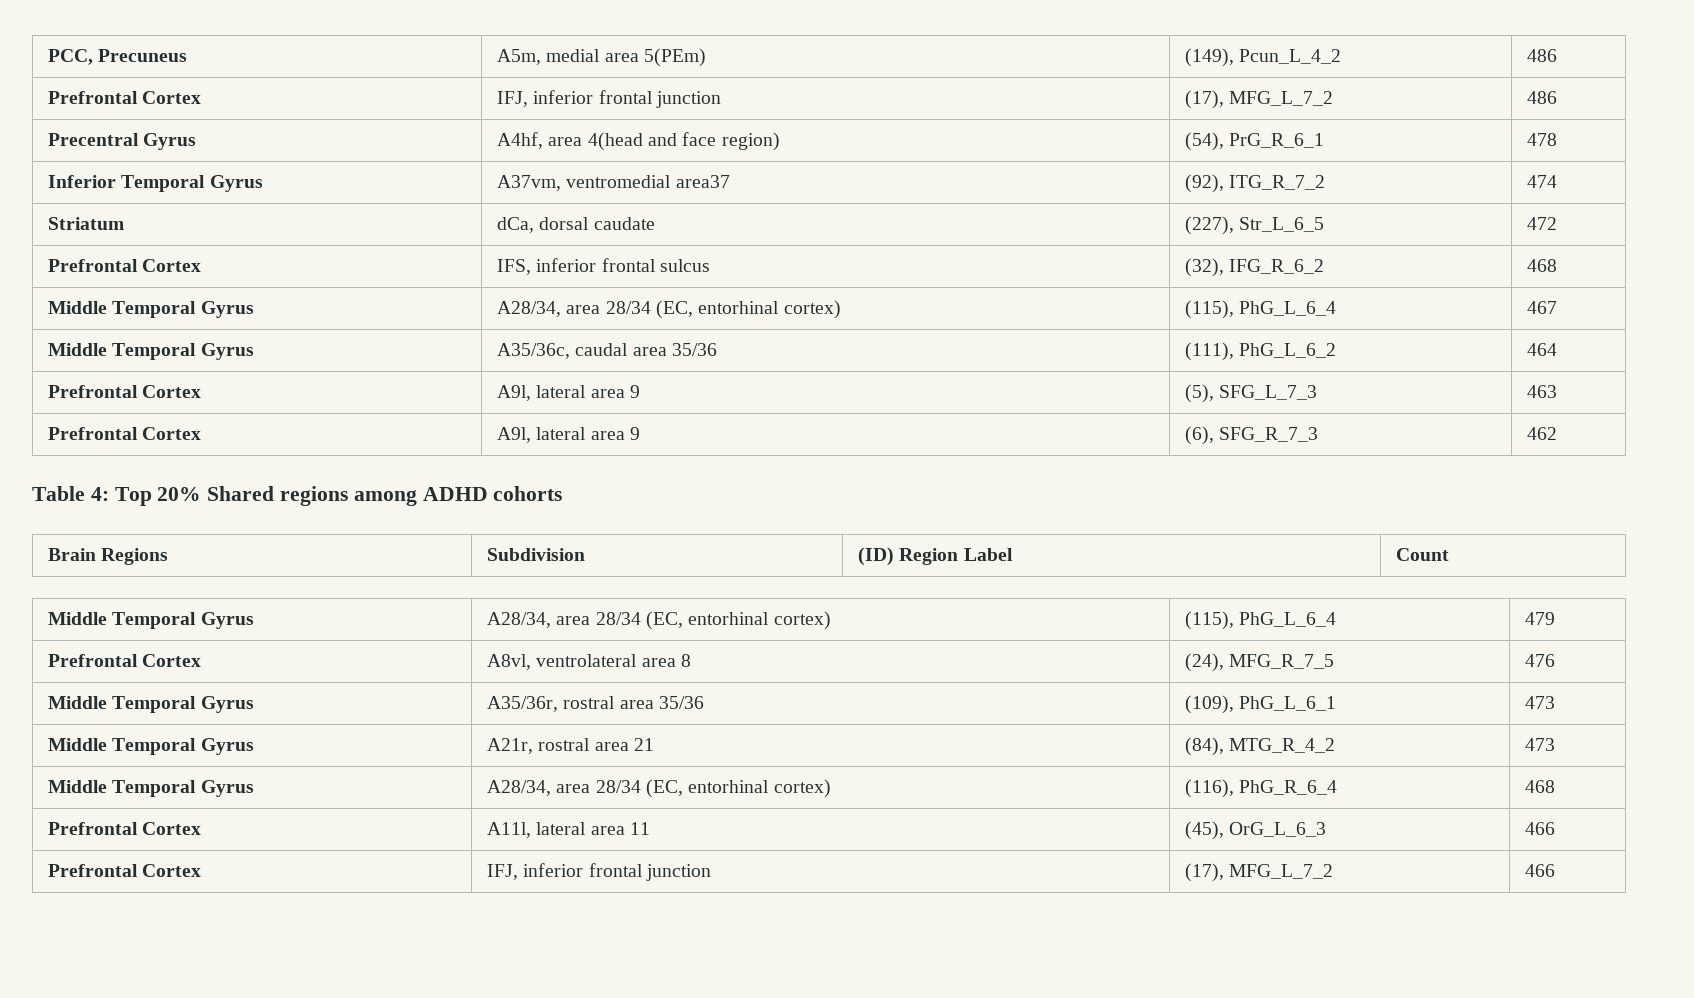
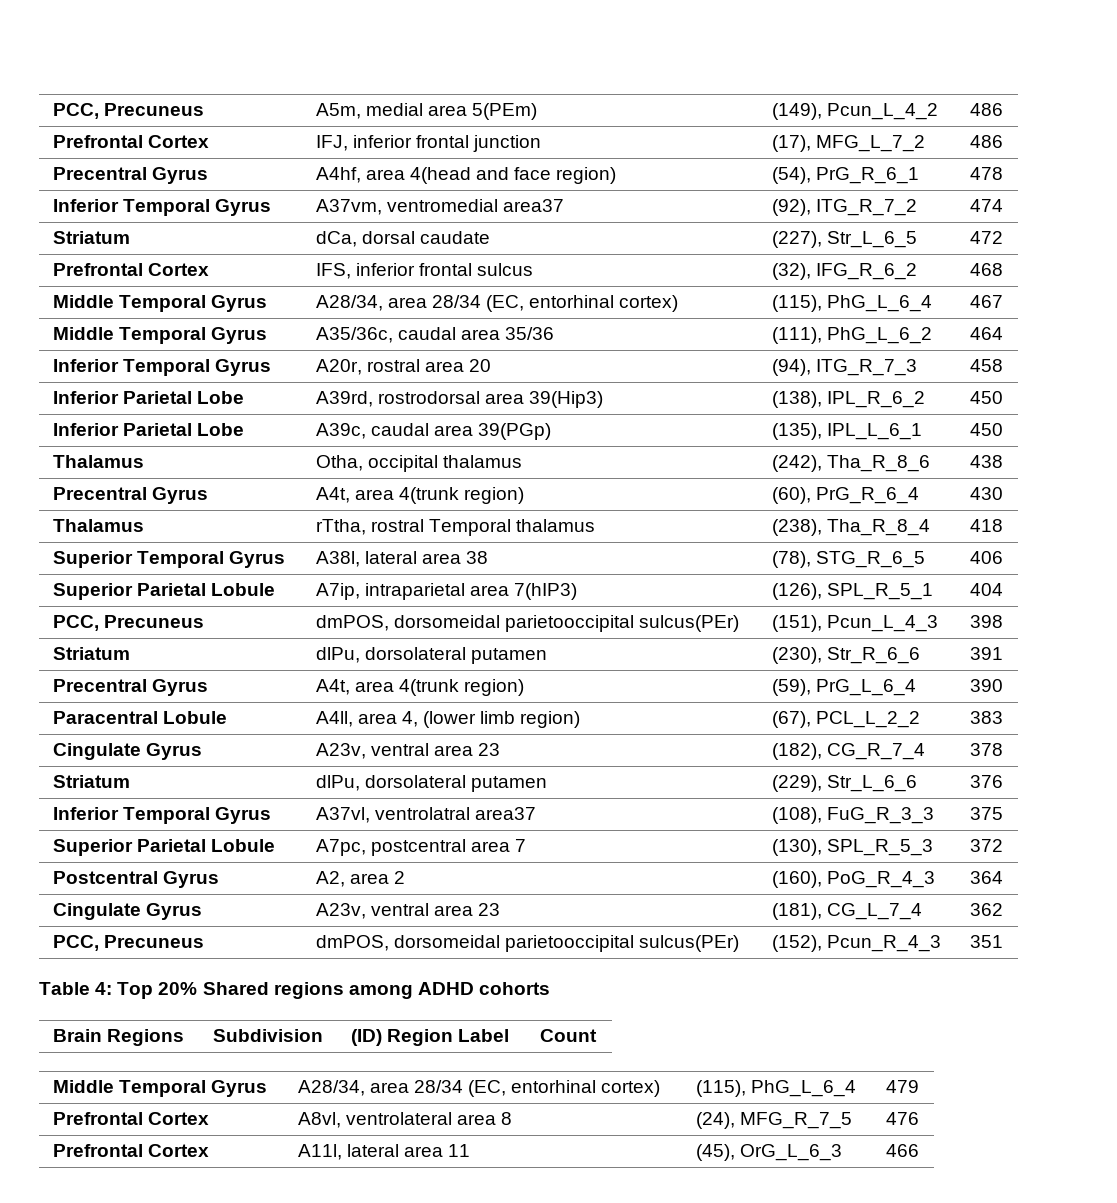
[48,385,202,398] [497,385,640,401] [1185,384,1318,403] [1527,385,1558,398] [48,427,202,440] [497,427,640,443] [1185,426,1319,445] [1527,427,1558,440] Prefrontal Cortex | A9l, lateral area 9 | (5), SFG_L_7_3 | 463 // Prefrontal Cortex | A9l, lateral area 9 | (6), SFG_R_7_3 | 462 -> [52,359,271,376] [315,359,491,375] [771,359,917,376] [969,359,1003,372] [52,391,244,404] [315,391,603,408] [771,391,925,408] [969,391,1003,404] [52,423,244,436] [315,423,551,440] [771,423,922,440] [969,423,1003,436] [52,455,144,468] [315,455,522,472] [771,455,930,472] [969,455,1003,468] [52,487,208,504] [315,487,524,504] [771,487,919,504] [969,487,1003,500] [52,519,144,532] [315,519,595,536] [771,519,930,536] [969,519,1003,532] [52,551,285,568] [315,551,488,567] [771,551,925,568] [969,551,1003,564] [52,583,275,600] [315,583,577,600] [771,583,933,600] [969,583,1003,596] [52,615,204,631] [315,615,739,632] [771,615,938,632] [969,615,1003,628] [52,647,130,660] [315,647,547,664] [771,647,920,664] [969,647,1003,660] [52,679,208,696] [315,679,524,696] [771,679,916,696] [969,679,1003,692] [52,711,227,724] [315,711,581,728] [771,711,920,728] [969,711,1003,724] [52,743,202,760] [315,743,500,759] [771,743,925,760] [969,743,1003,756] [52,775,130,788] [315,775,547,792] [771,775,917,792] [969,775,1003,788] [52,807,271,824] [315,807,536,823] [771,807,934,824] [969,807,1003,820] [52,839,275,856] [315,839,526,856] [771,839,933,856] [969,839,1003,852] [52,871,219,888] [315,871,405,887] [771,871,935,888] [969,871,1003,884] [52,903,202,920] [315,903,500,919] [771,903,922,920] [969,903,1003,916] [52,935,204,951] [315,935,739,952] [771,935,941,952] [969,935,1003,948] Inferior Temporal Gyrus | A20r, rostral area 20 | (94), ITG_R_7_3 | 458 // Inferior Parietal Lobe | A39rd, rostrodorsal area 39(Hip3) | (138), IPL_R_6_2 | 450 // Inferior Parietal Lobe | A39c, caudal area 39(PGp) | (135), IPL_L_6_1 | 450 // Thalamus | Otha, occipital thalamus | (242), Tha_R_8_6 | 438 // Precentral Gyrus | A4t, area 4(trunk region) | (60), PrG_R_6_4 | 430 // Thalamus | rTtha, rostral Temporal thalamus | (238), Tha_R_8_4 | 418 // Superior Temporal Gyrus | A38l, lateral area 38 | (78), STG_R_6_5 | 406 // Superior Parietal Lobule | A7ip, intraparietal area 7(hIP3) | (126), SPL_R_5_1 | 404 // PCC, Precuneus | dmPOS, dorsomeidal parietooccipital sulcus(PEr) | (151), Pcun_L_4_3 | 398 // Striatum | dlPu, dorsolateral putamen | (230), Str_R_6_6 | 391 // Precentral Gyrus | A4t, area 4(trunk region) | (59), PrG_L_6_4 | 390 // Paracentral Lobule | A4ll, area 4, (lower limb region) | (67), PCL_L_2_2 | 383 // Cingulate Gyrus | A23v, ventral area 23 | (182), CG_R_7_4 | 378 // Striatum | dlPu, dorsolateral putamen | (229), Str_L_6_6 | 376 // Inferior Temporal Gyrus | A37vl, ventrolatral area37 | (108), FuG_R_3_3 | 375 // Superior Parietal Lobule | A7pc, postcentral area 7 | (130), SPL_R_5_3 | 372 // Postcentral Gyrus | A2, area 2 | (160), PoG_R_4_3 | 364 // Cingulate Gyrus | A23v, ventral area 23 | (181), CG_L_7_4 | 362 // PCC, Precuneus | dmPOS, dorsomeidal parietooccipital sulcus(PEr) | (152), Pcun_R_4_3 | 351
[48,696,254,713] [487,696,704,712] [1185,695,1337,714] [1525,696,1556,709] [48,738,254,755] [487,738,654,754] [1185,737,1336,756] [1525,738,1556,751] [48,780,254,797] [487,779,831,798] [1185,779,1338,798] [1525,780,1556,793] // Middle Temporal Gyrus | A35/36r, rostral area 35/36 | (109), PhG_L_6_1 | 473 // Middle Temporal Gyrus | A21r, rostral area 21 | (84), MTG_R_4_2 | 473 // Middle Temporal Gyrus | A28/34, area 28/34 (EC, entorhinal cortex) | (116), PhG_R_6_4 | 468 -> (919, 1118) none
[48,864,202,877] [487,863,711,881] [1185,863,1334,882] [1525,864,1556,877] // Prefrontal Cortex | IFJ, inferior frontal junction | (17), MFG_L_7_2 | 466 -> (919, 1150) none

